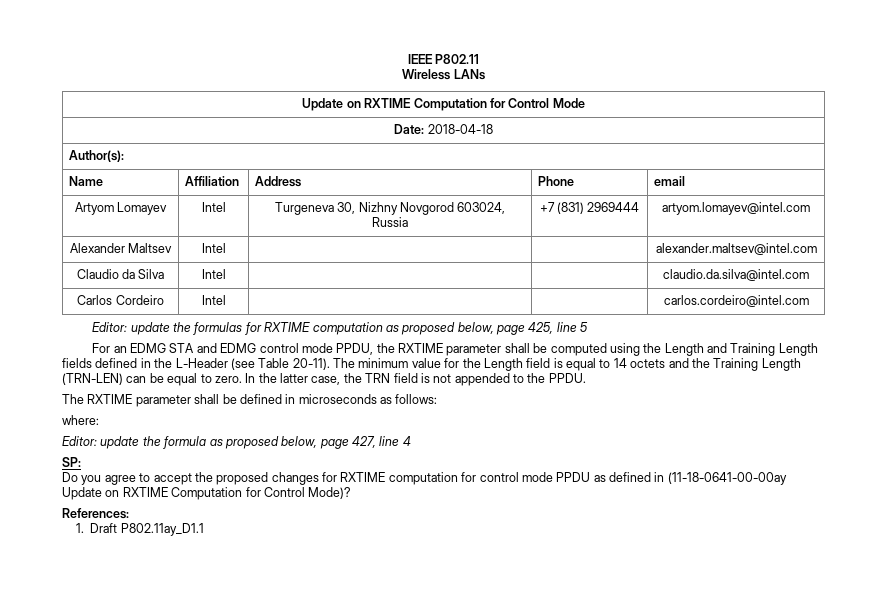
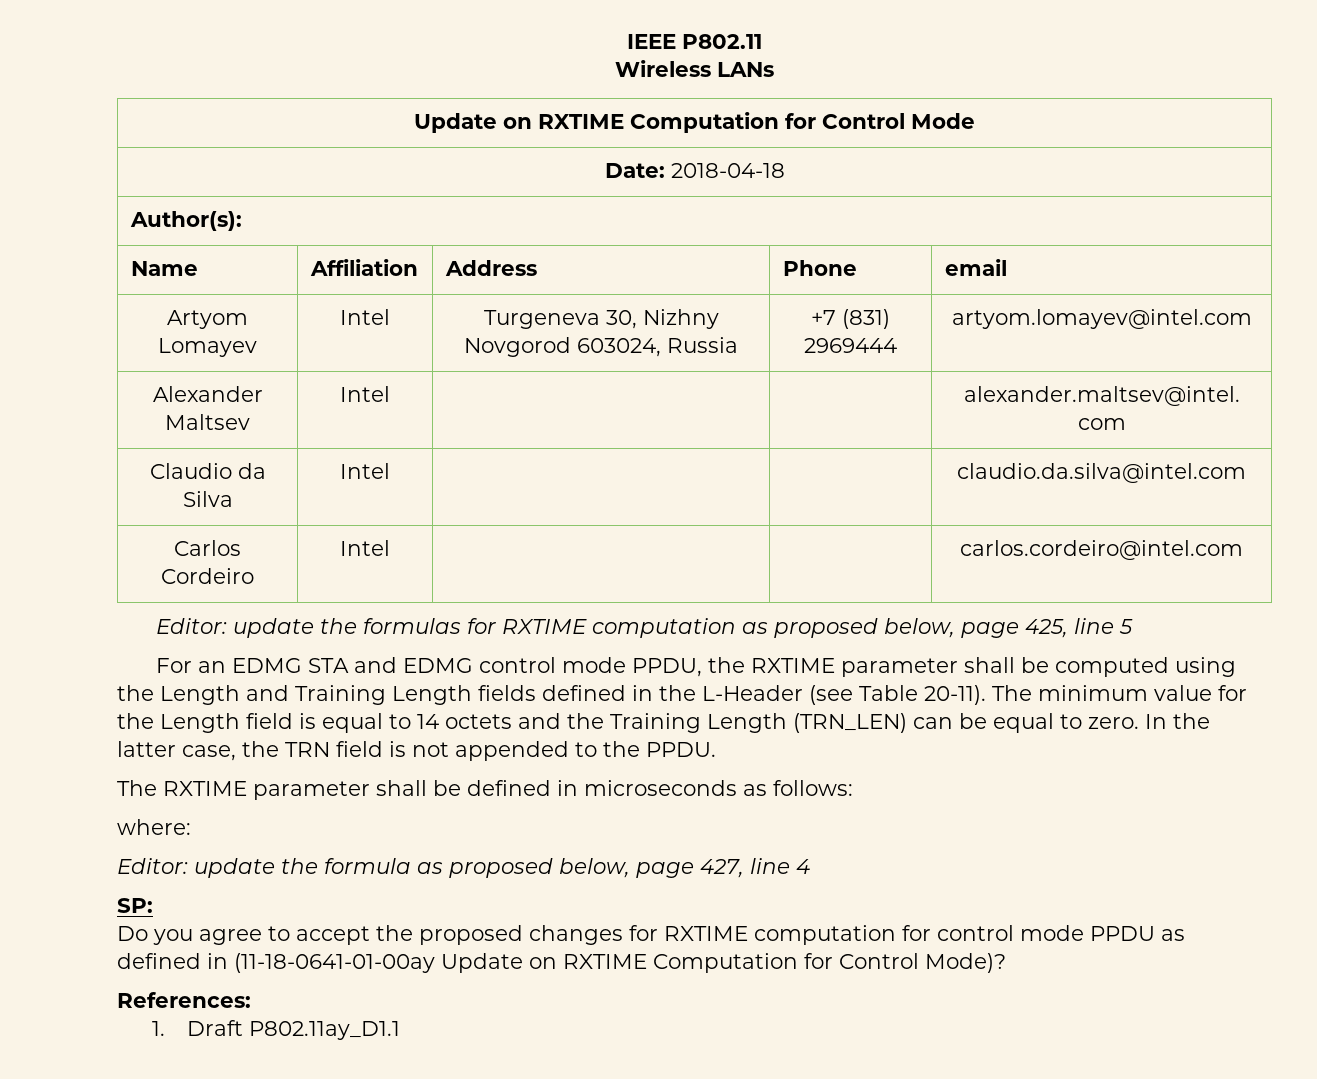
[62,373,123,385] (TRN-LEN) -> [793,713,907,733] (TRN_LEN)
[667,472,787,485] (11-18-0641-00-00ay -> [234,953,435,973] (11-18-0641-01-00ay

